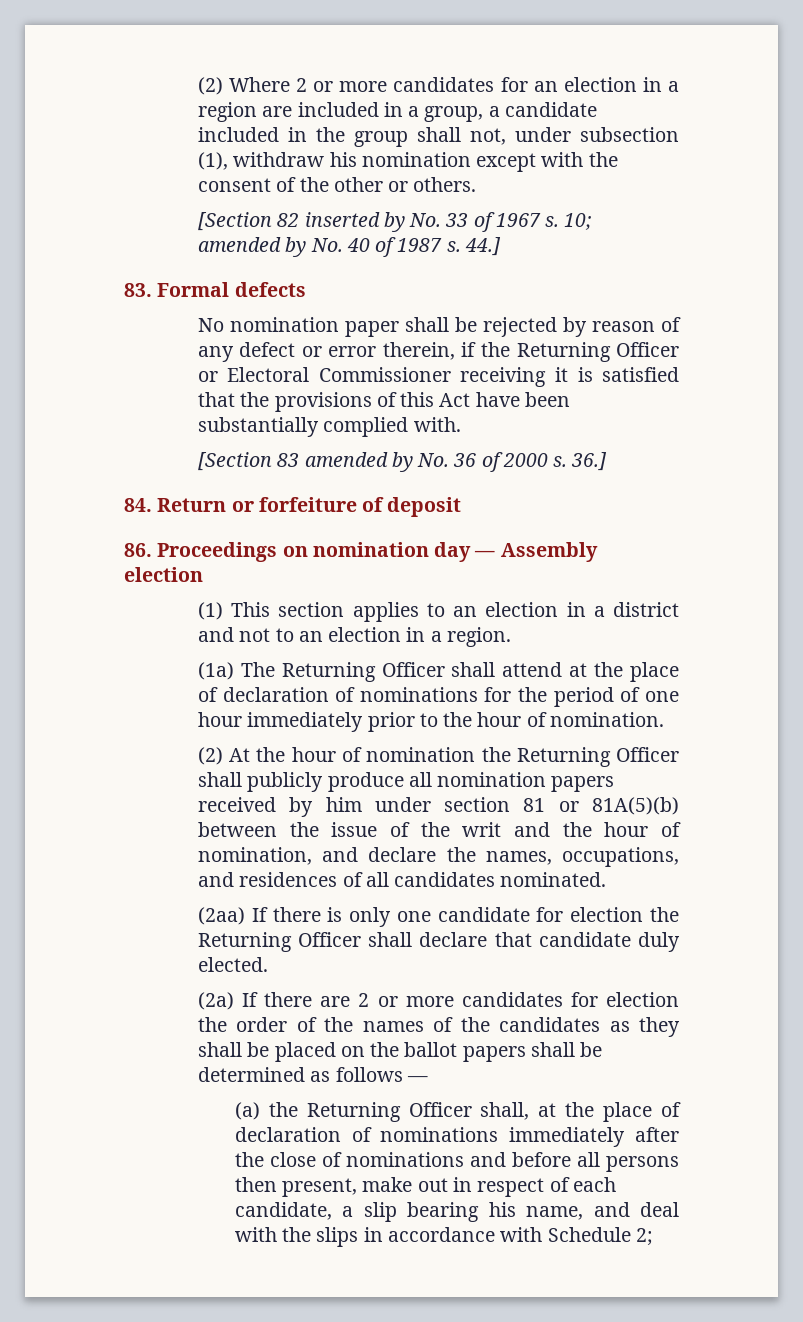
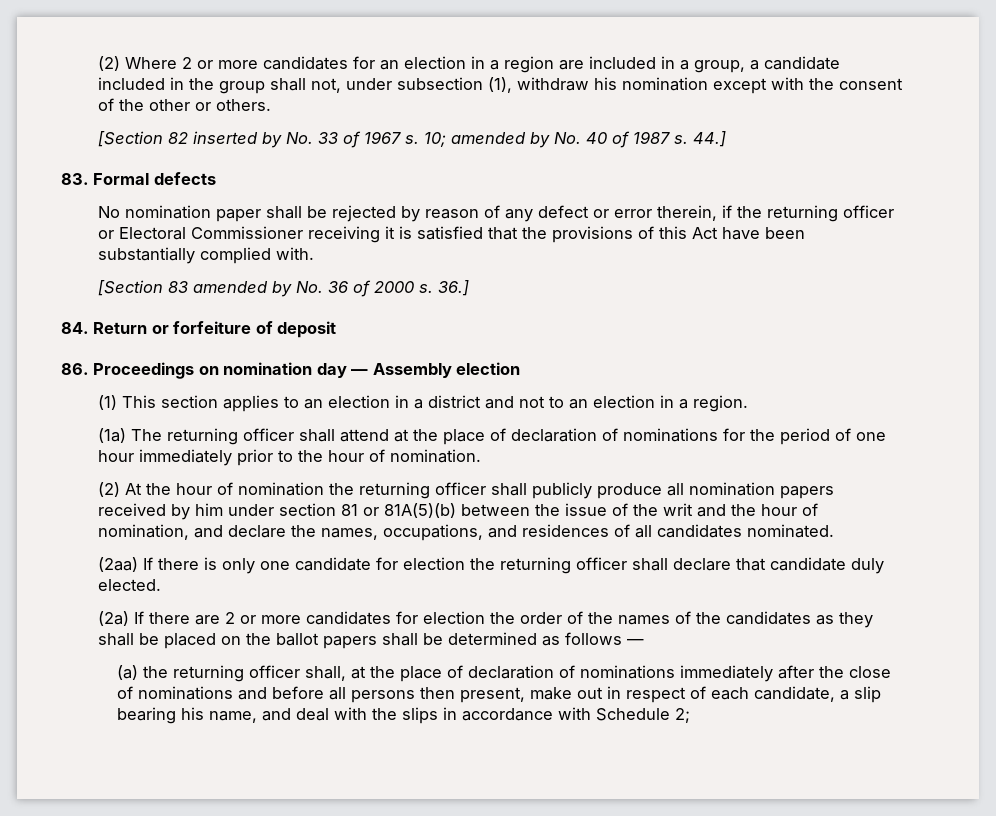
[516,342,679,362] Returning Officer -> [767,205,895,222] returning officer
[281,662,445,682] Returning Officer -> [167,428,295,445] returning officer
[516,747,679,767] Returning Officer -> [359,482,487,499] returning officer
[197,932,362,952] Returning Officer -> [500,557,628,574] returning officer
[306,1102,472,1122] Returning Officer -> [172,665,300,682] returning officer

